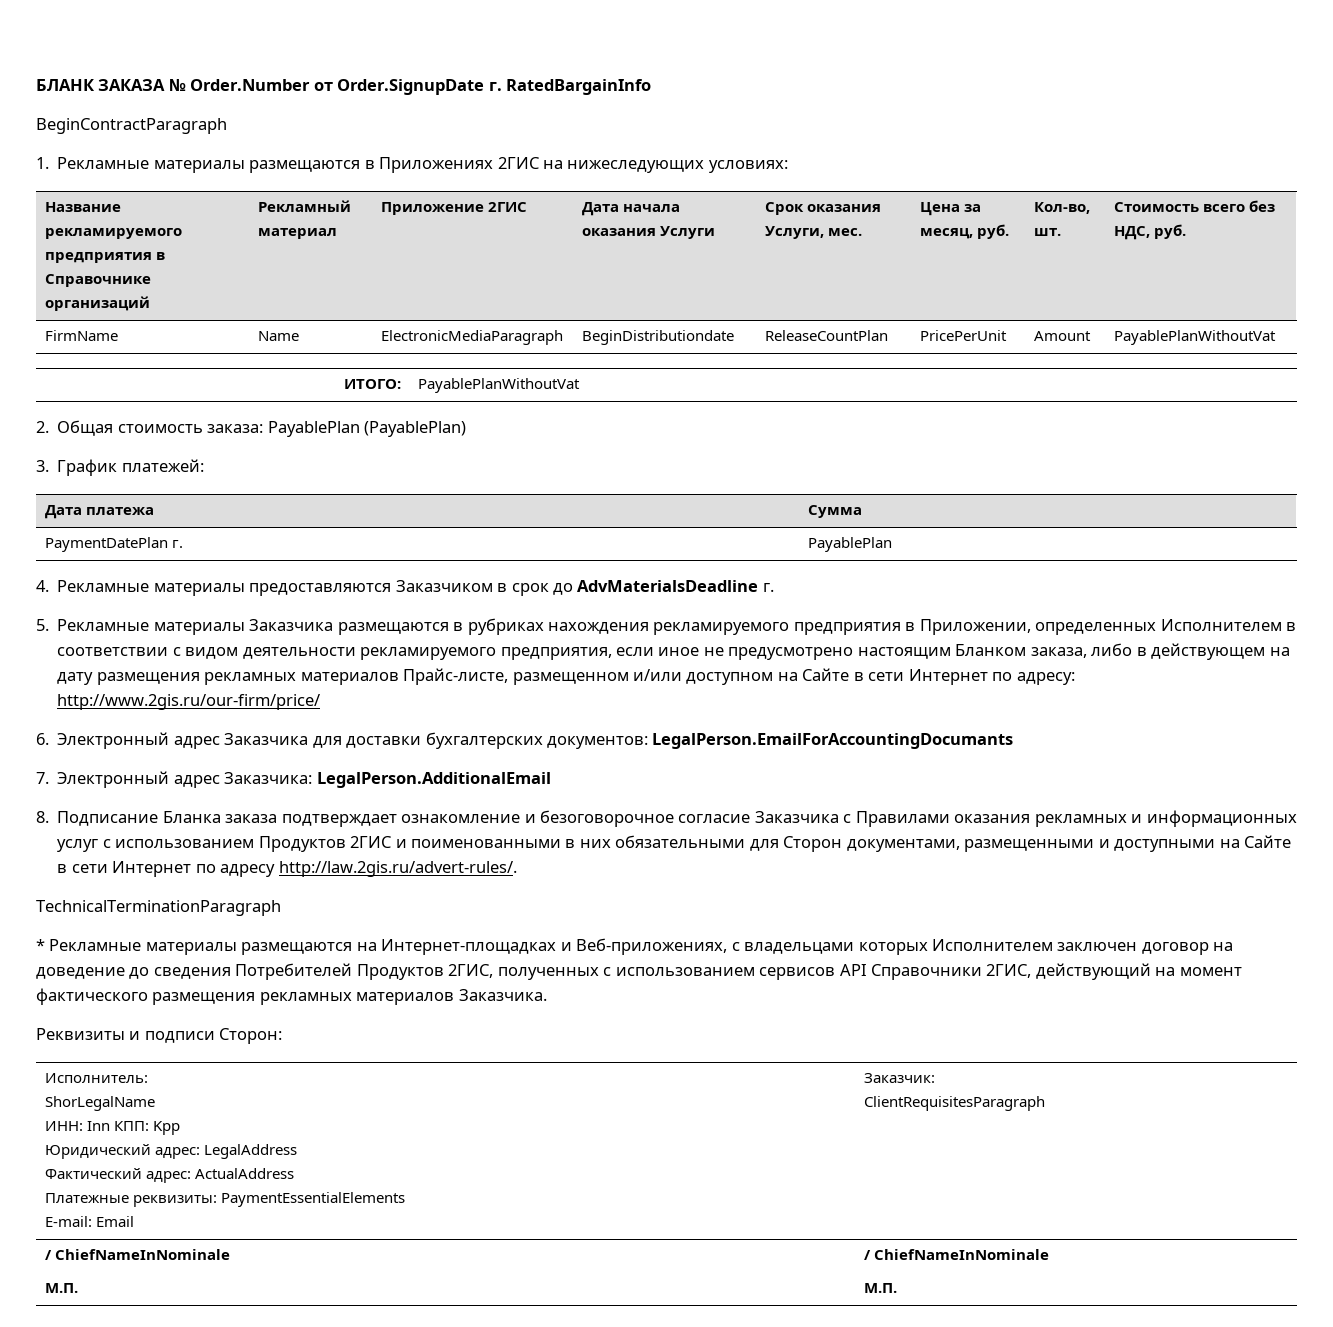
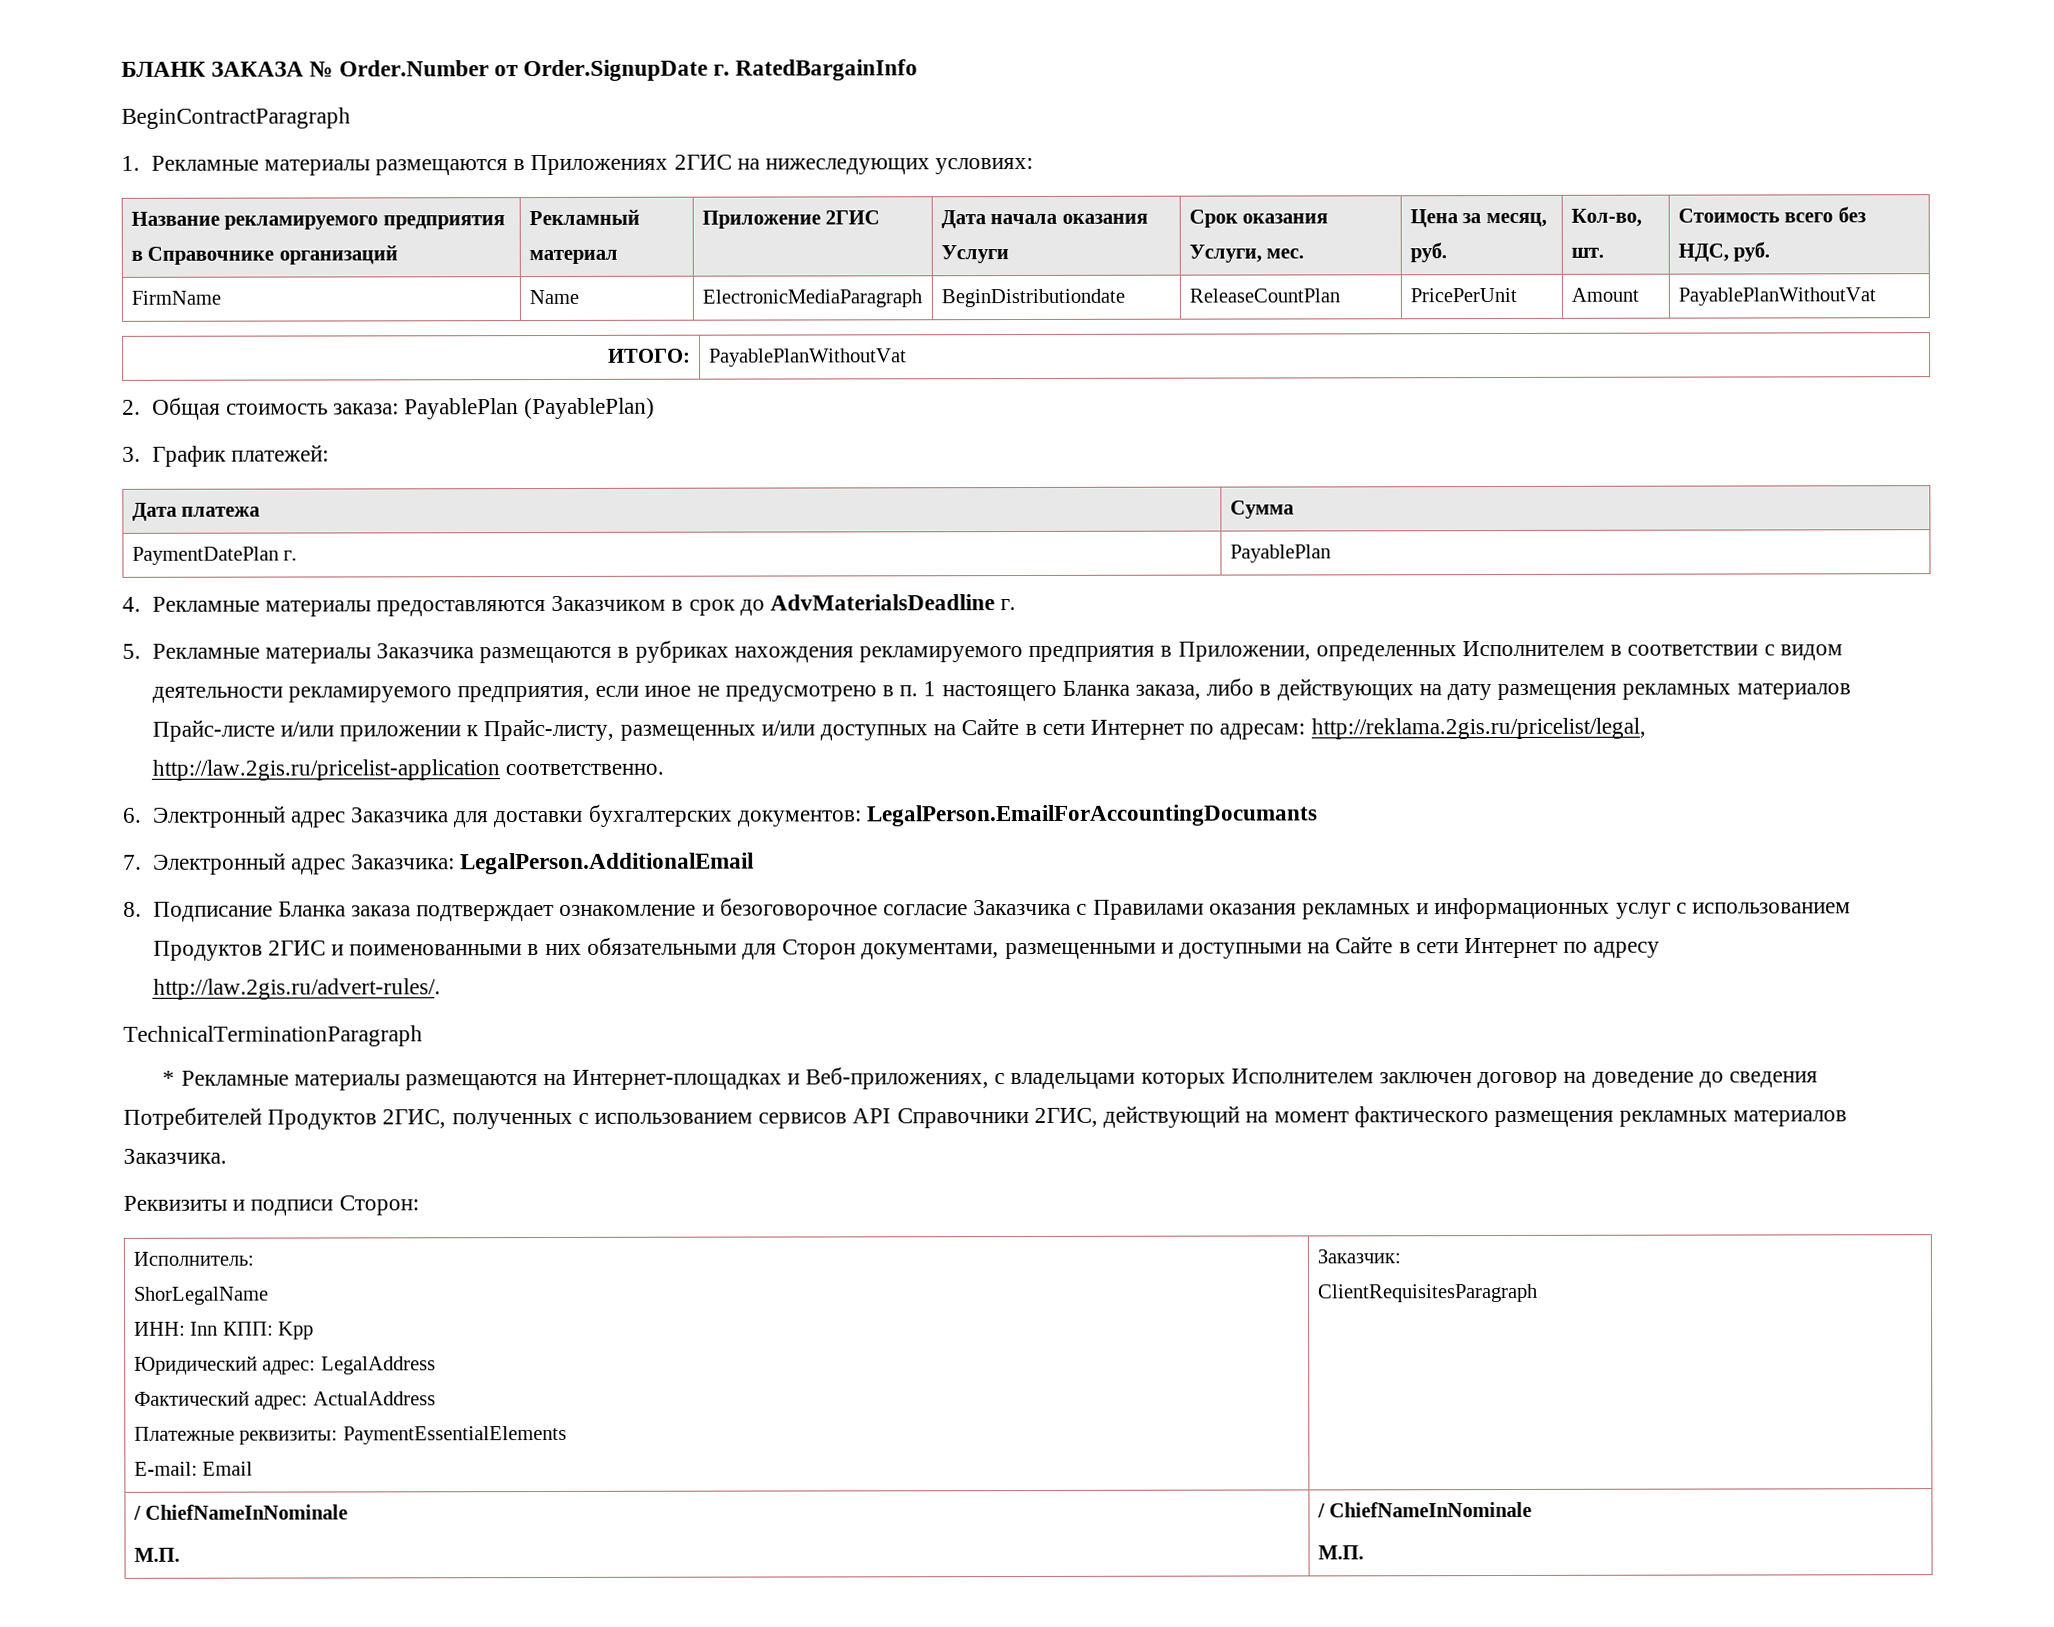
[857,644,1027,659] настоящим Бланком -> [881,680,1130,702] в п. 1 настоящего Бланка
[1151,643,1266,660] действующем -> [1276,678,1414,701] действующих
[403,668,1075,685] [57,694,321,710] Прайс-листе, размещенном и/или доступном на Сайте в сети Интернет по адресу: http://www.2gis.ru/our-firm/price/ -> [151,717,1646,742] [151,759,664,781] Прайс-листе и/или приложении к Прайс-листу, размещенных и/или доступных на Сайте в сети Интернет по адресам: http://reklama.2gis.ru/pricelist/legal, http://law.2gis.ru/pricelist-application соответственно.

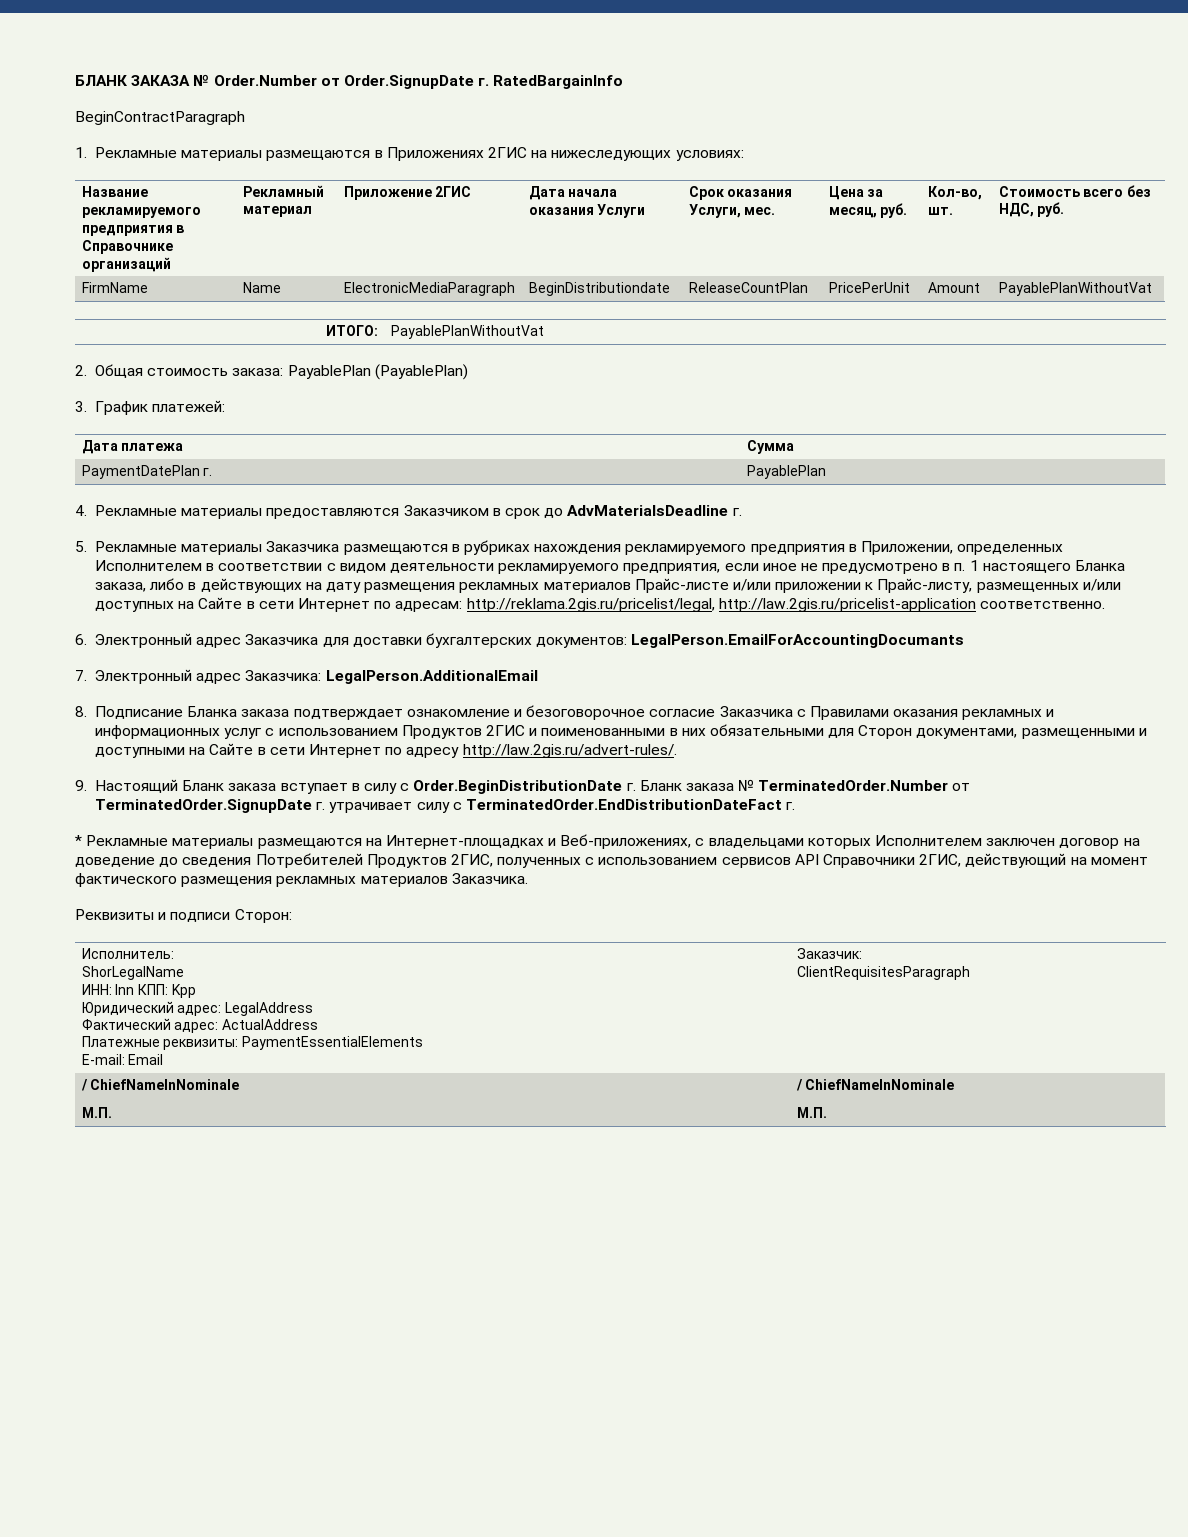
[123,1025,423,1047] TechnicalTerminationParagraph -> [75,779,971,794] [95,799,796,813] 9. Настоящий Бланк заказа вступает в силу с Order.BeginDistributionDate г. Бланк заказа № TerminatedOrder.Number от TerminatedOrder.SignupDate г. утрачивает силу с TerminatedOrder.EndDistributionDateFact г.

